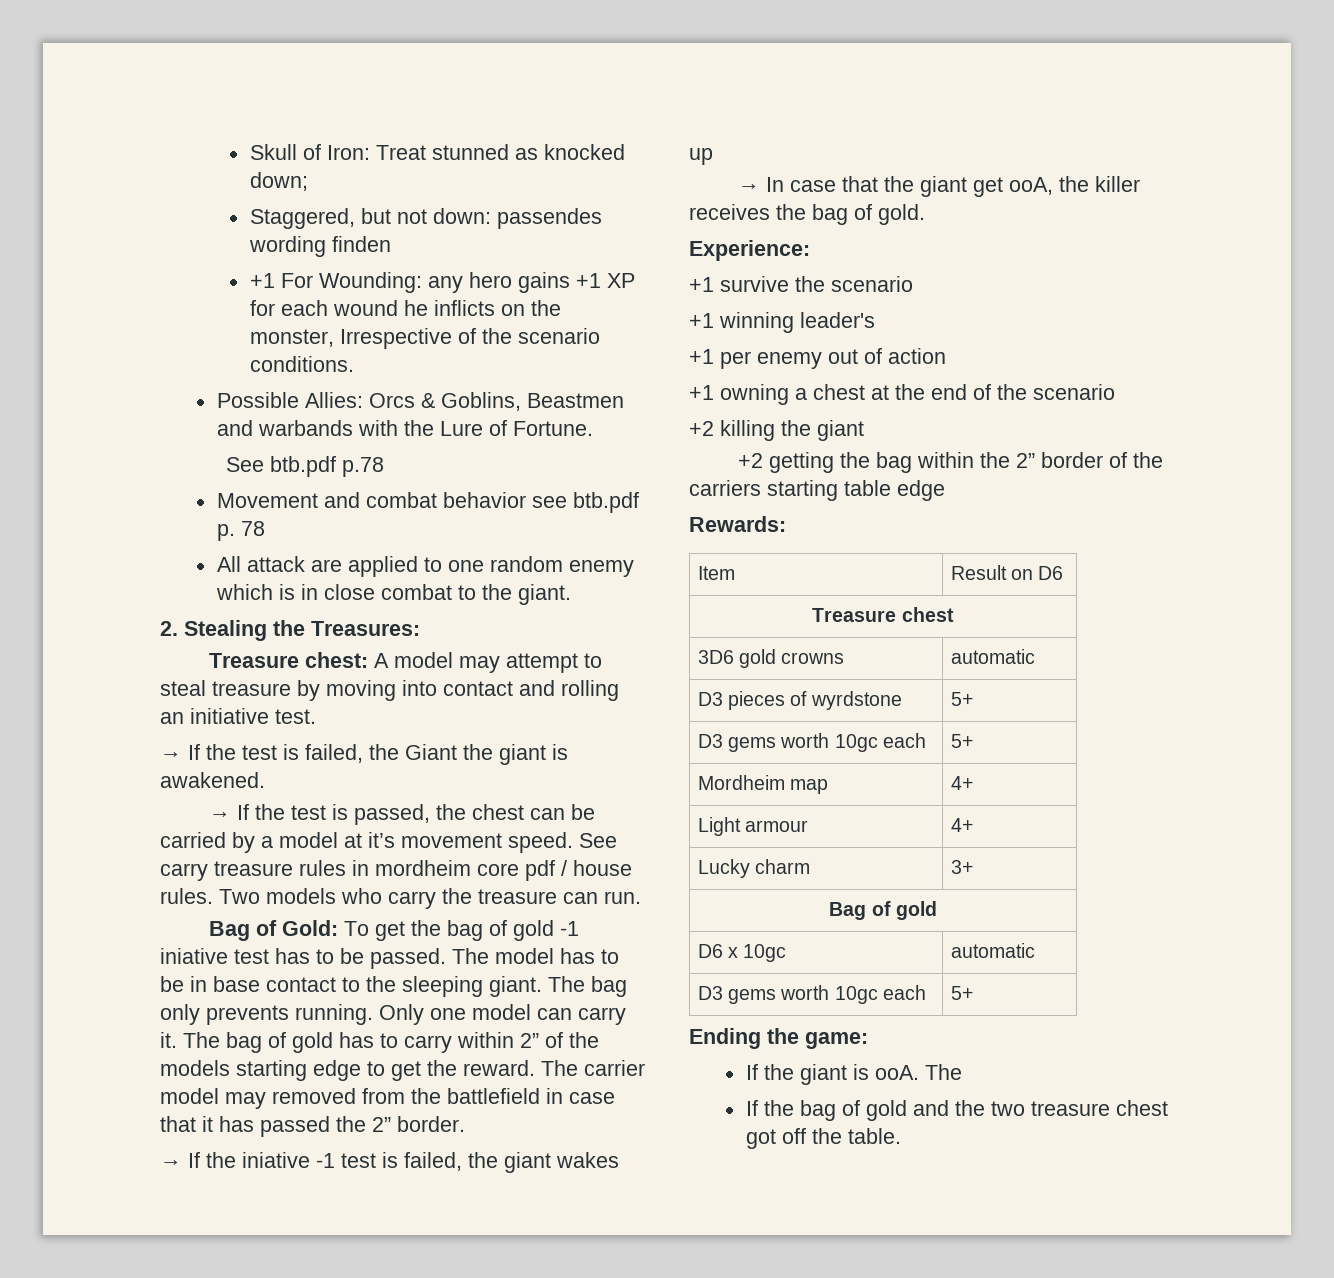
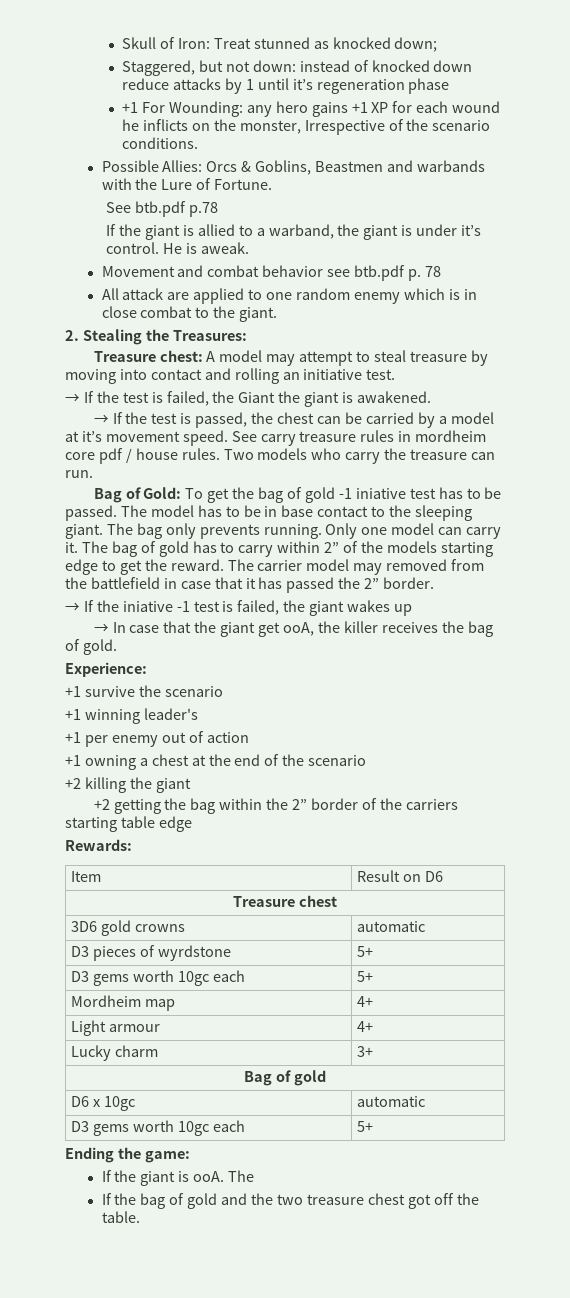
[496,208,602,229] [248,236,391,257] passendes wording finden -> [299,60,473,72] [122,78,450,94] instead of knocked down reduce attacks by 1 until it’s regeneration phase
(385, 467) none -> [106,224,482,240] [106,242,249,254] // If the giant is allied to a warband, the giant is under it’s control. He is aweak.

